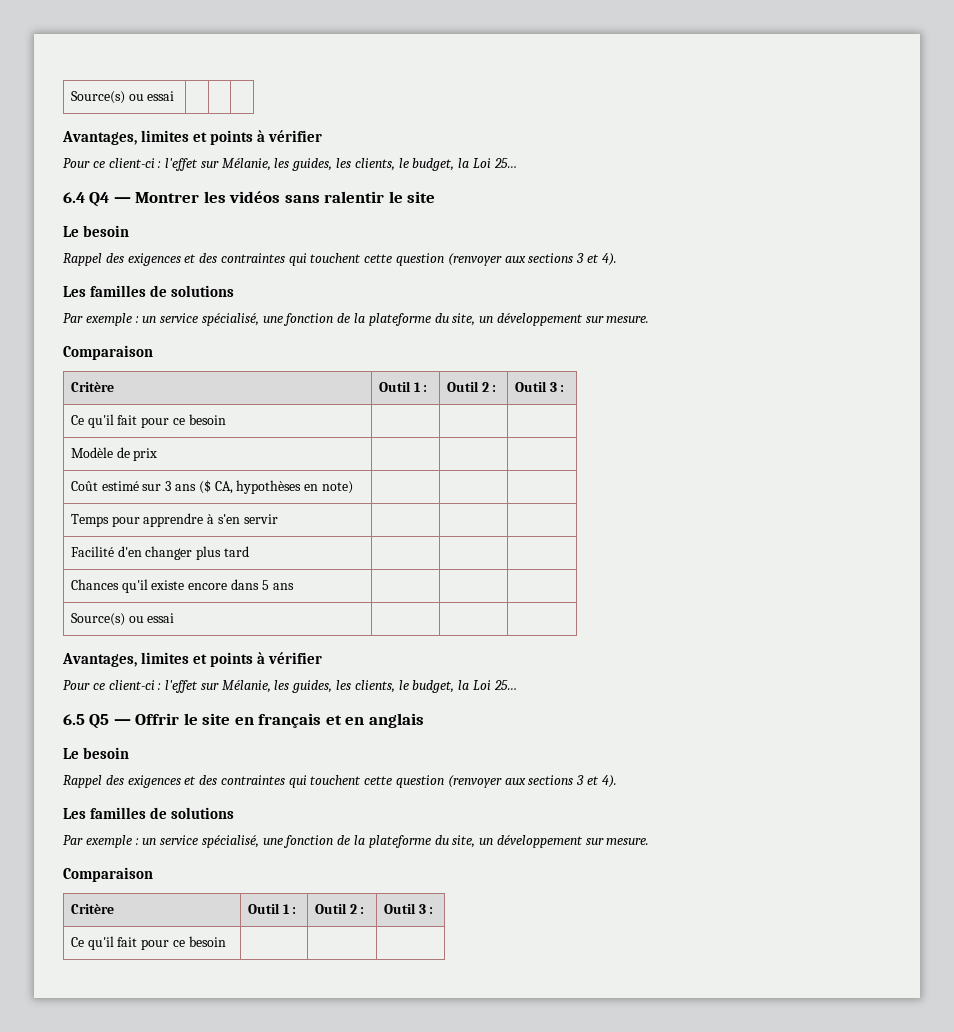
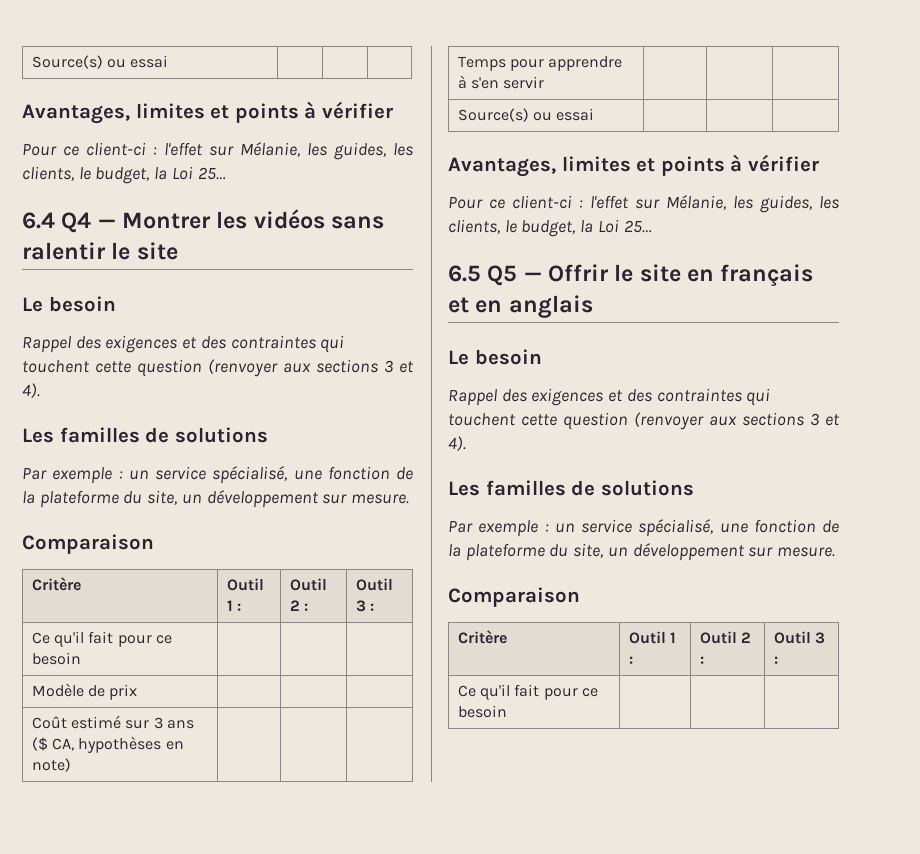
[70,546,249,560] [70,579,294,593] // Facilité d'en changer plus tard | | | // Chances qu'il existe encore dans 5 ans | | | -> (545, 82) none

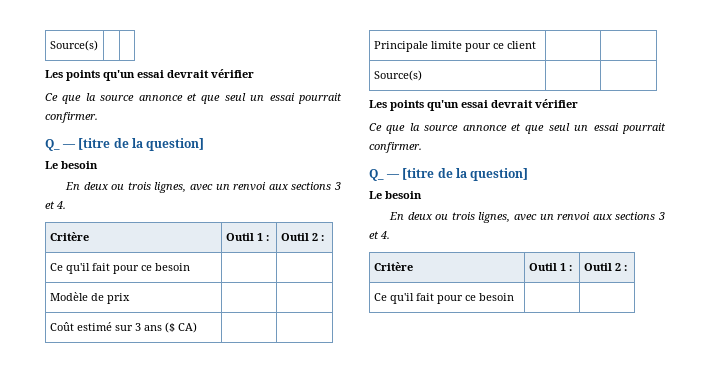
[31,55,169,69] [22,101,393,124] [22,142,413,160] [22,166,226,184] [22,209,385,233] [22,242,178,260] [22,296,116,312] [22,335,345,353] [22,359,414,377] [22,383,40,398] [22,427,268,443] [22,466,413,484] [22,490,410,508] [22,534,154,554] [31,577,81,591] [226,578,264,591] [226,600,241,611] [289,578,327,591] [289,600,308,611] [355,578,393,591] [355,600,374,612] [31,631,172,647] [31,652,81,665] [31,683,138,700] [31,715,194,729] [31,736,184,753] [31,758,71,772] [457,56,623,71] [457,75,545,89] [457,108,595,122] [448,154,819,177] [448,195,839,213] [448,219,652,237] [448,264,814,287] [448,295,593,318] [448,349,542,365] [448,388,771,406] [448,412,840,430] [448,436,466,451] [448,480,694,496] [448,519,839,537] [448,543,836,561] [448,587,580,607] [457,630,507,644] [628,631,676,644] [628,656,633,664] [699,631,751,644] [699,656,704,664] [773,631,825,644] [773,656,778,664] [457,684,598,700] [457,705,507,718] Source(s) ou essai | | | // Avantages, limites et points à vérifier // Pour ce client-ci : l'effet sur Mélanie, les guides, les clients, le budget, la Loi 25… // 6.4 Q4 — Montrer les vidéos sans ralentir le site // Le besoin // Rappel des exigences et des contraintes qui touchent cette question (renvoyer aux sections 3 et 4). // Les familles de solutions // Par exemple : un service spécialisé, une fonction de la plateforme du site, un développement sur mesure. // Comparaison // Critère | Outil 1 : | Outil 2 : | Outil 3 : // Ce qu'il fait pour ce besoin | | | // Modèle de prix | | | // Coût estimé sur 3 ans ($ CA, hypothèses en note) | | | // Temps pour apprendre à s'en servir | | | // Source(s) ou essai | | | // Avantages, limites et points à vérifier // Pour ce client-ci : l'effet sur Mélanie, les guides, les clients, le budget, la Loi 25… // 6.5 Q5 — Offrir le site en français et en anglais // Le besoin // Rappel des exigences et des contraintes qui touchent cette question (renvoyer aux sections 3 et 4). // Les familles de solutions // Par exemple : un service spécialisé, une fonction de la plateforme du site, un développement sur mesure. // Comparaison // Critère | Outil 1 : | Outil 2 : | Outil 3 : // Ce qu'il fait pour ce besoin | | | -> [49,40,98,51] [45,69,254,81] [45,93,342,104] [45,112,98,123] [45,138,205,151] [45,161,98,169] [64,182,341,193] [45,201,66,209] [49,232,89,241] [225,233,269,241] [280,233,324,241] [49,263,190,274] [49,292,130,304] [49,322,197,333] [373,41,536,52] [373,70,422,81] [369,99,578,111] [369,123,666,134] [369,142,422,153] [369,168,529,181] [369,191,422,199] [388,212,665,223] [369,231,390,239] [373,262,413,271] [528,263,572,271] [583,263,627,271] [373,293,514,304] Source(s) | | // Les points qu'un essai devrait vérifier // Ce que la source annonce et que seul un essai pourrait confirmer. // Q_ — [titre de la question] // Le besoin // En deux ou trois lignes, avec un renvoi aux sections 3 et 4. // Critère | Outil 1 : | Outil 2 : // Ce qu'il fait pour ce besoin | | // Modèle de prix | | // Coût estimé sur 3 ans ($ CA) | | // Principale limite pour ce client | | // Source(s) | | // Les points qu'un essai devrait vérifier // Ce que la source annonce et que seul un essai pourrait confirmer. // Q_ — [titre de la question] // Le besoin // En deux ou trois lignes, avec un renvoi aux sections 3 et 4. // Critère | Outil 1 : | Outil 2 : // Ce qu'il fait pour ce besoin | |

